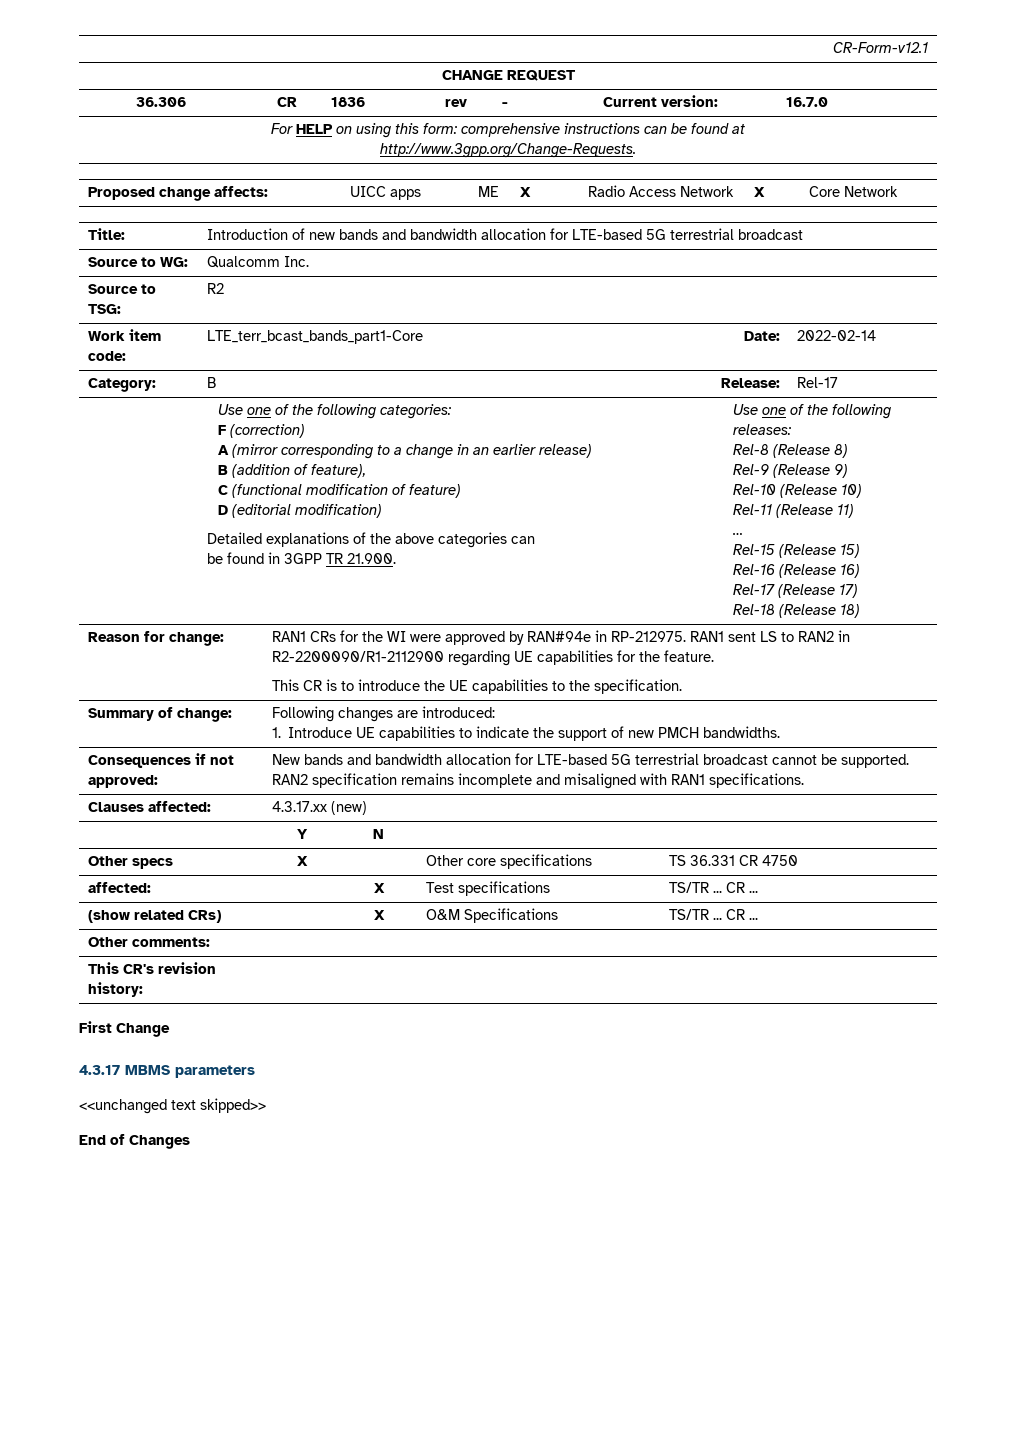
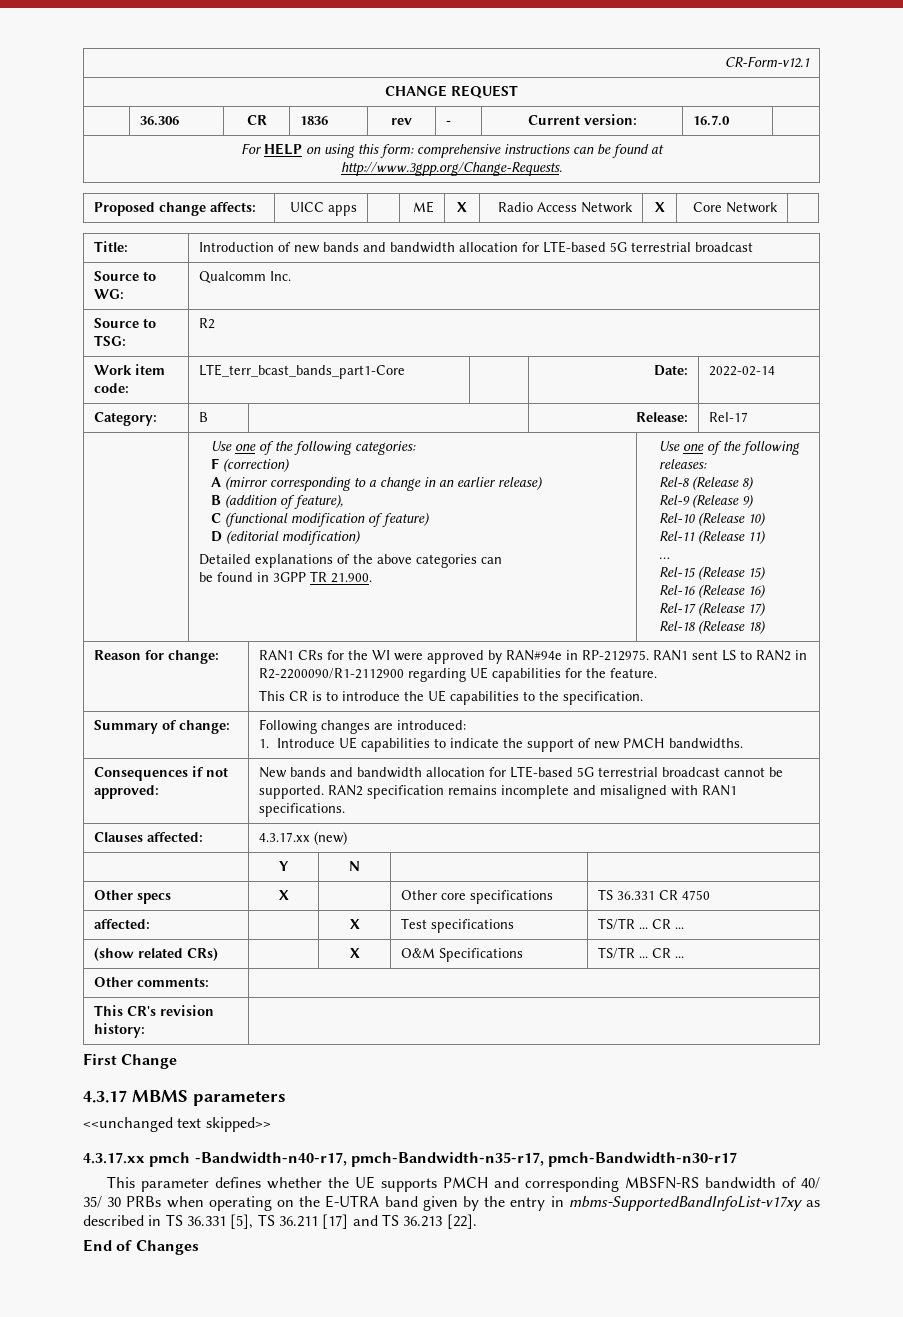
(266, 1105) none -> [83,1152,738,1167] [107,1176,820,1192] [83,1195,820,1211] [83,1214,477,1229] // 4.3.17.xx pmch -Bandwidth-n40-r17, pmch-Bandwidth-n35-r17, pmch-Bandwidth-n30-r17 // This parameter defines whether the UE supports PMCH and corresponding MBSFN-RS bandwidth of 40/ 35/ 30 PRBs when operating on the E‑UTRA band given by the entry in mbms-SupportedBandInfoList-v17xy as described in TS 36.331 [5], TS 36.211 [17] and TS 36.213 [22].

